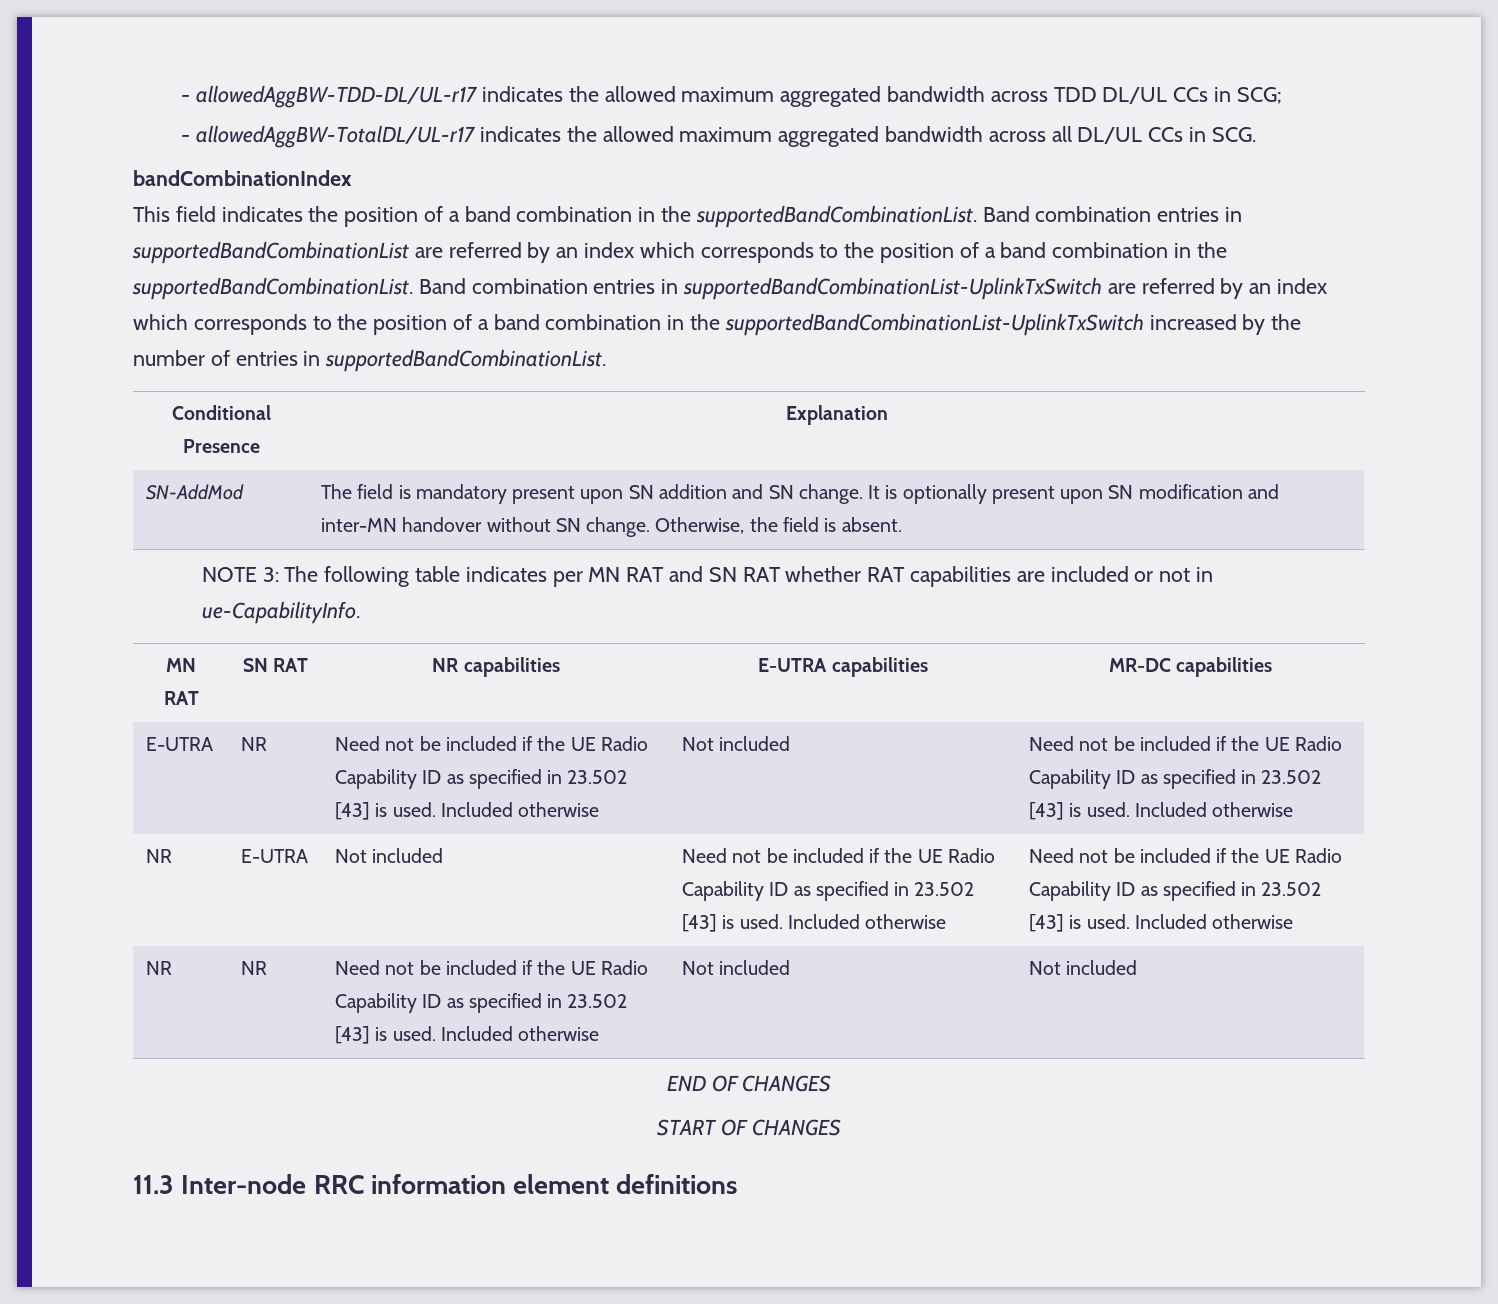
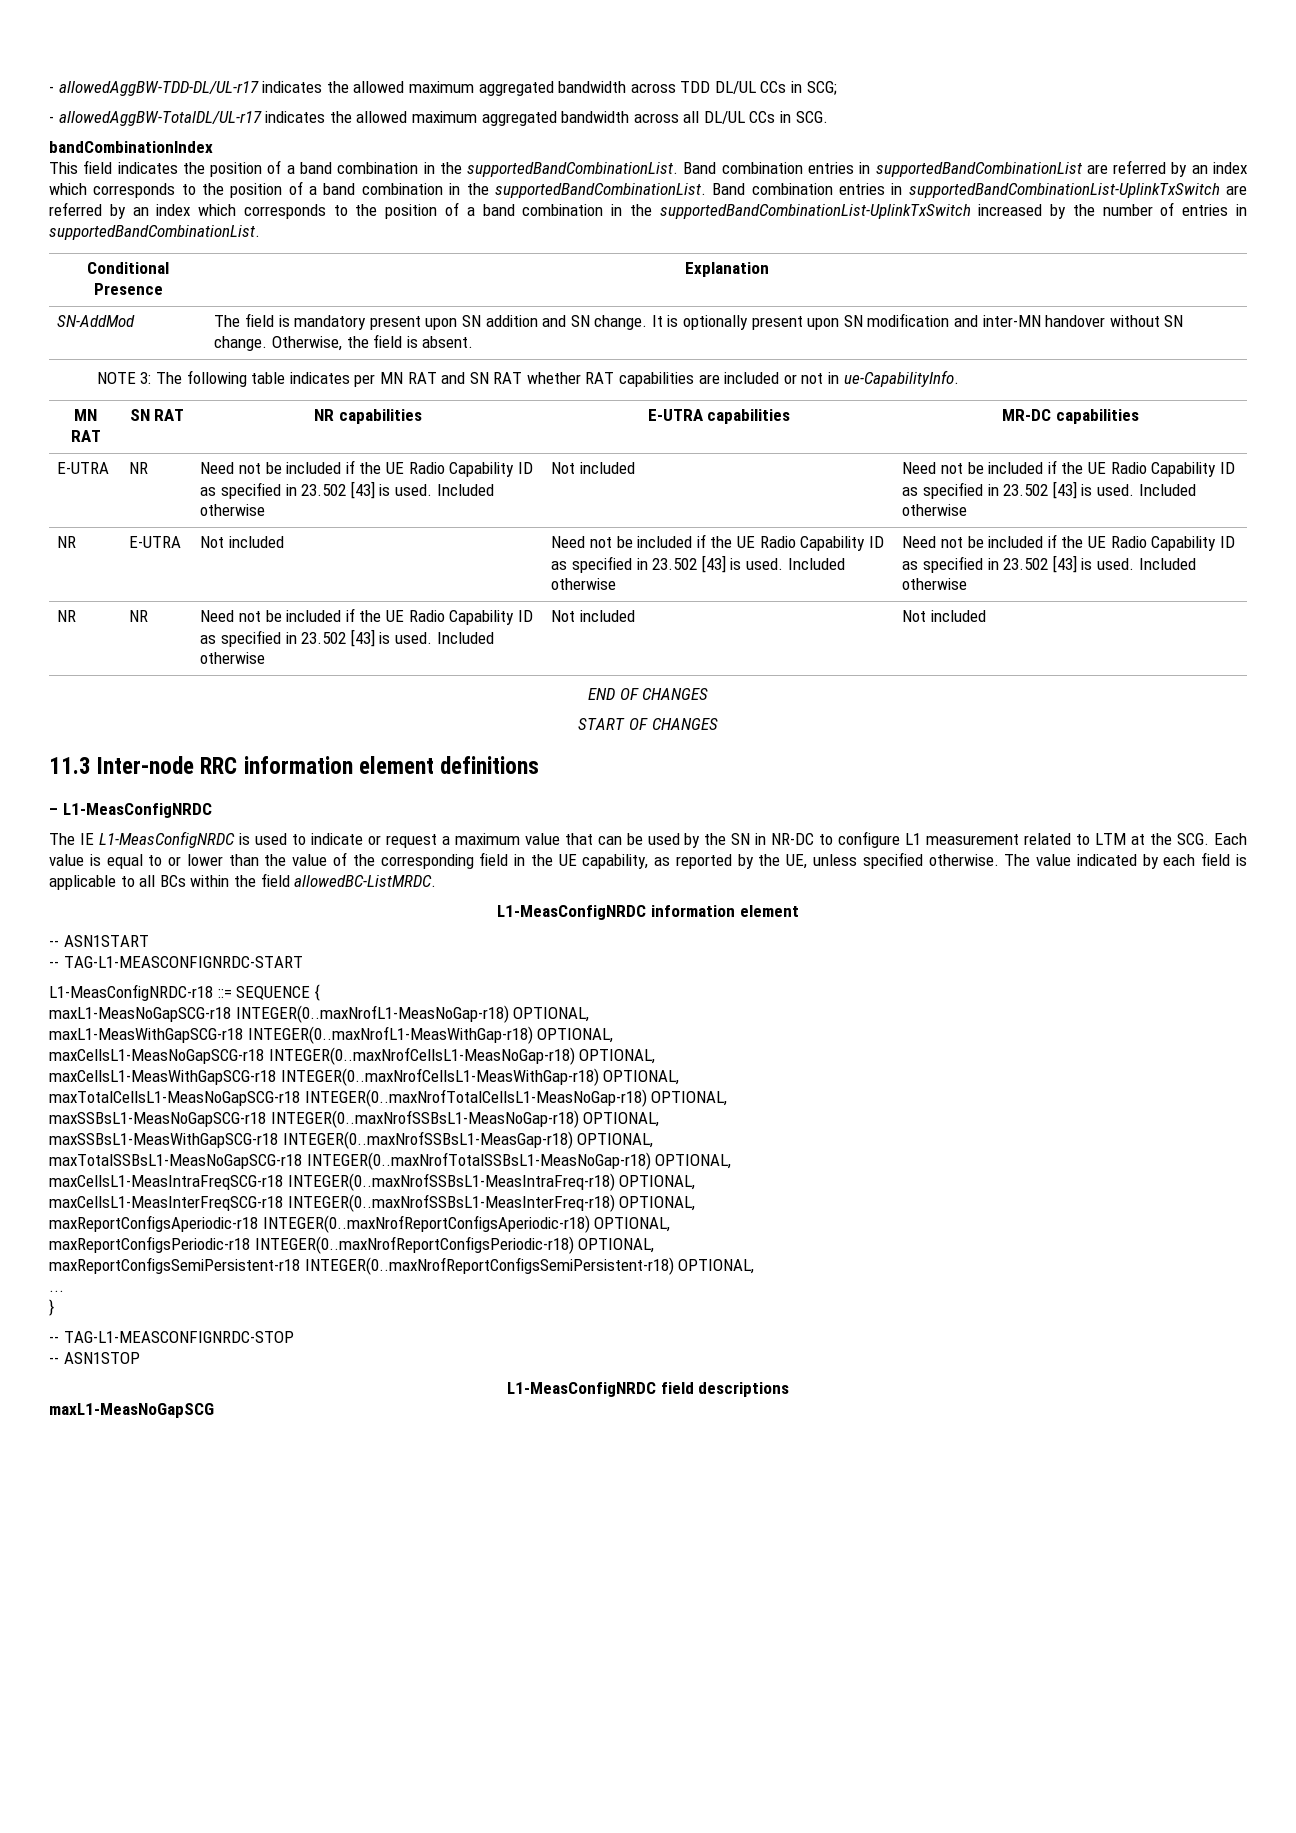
(738, 1184) none -> [49,803,212,818] [49,831,1248,848] [49,852,1247,869] [49,873,437,890] [497,905,799,920] [49,935,149,947] [49,956,303,968] [49,984,320,1001] [49,1005,590,1023] [49,1026,614,1044] [49,1047,656,1065] [49,1068,680,1086] [49,1089,728,1107] [49,1110,660,1128] [49,1131,654,1149] [49,1152,732,1170] [49,1173,696,1191] [49,1194,696,1212] [49,1215,671,1233] [49,1236,655,1254] [49,1257,755,1275] [49,1290,64,1292] [49,1299,54,1316] [49,1331,294,1343] [49,1352,140,1364] [506,1382,790,1397] [49,1403,214,1418] // – L1-MeasConfigNRDC // The IE L1-MeasConfigNRDC is used to indicate or request a maximum value that can be used by the SN in NR-DC to configure L1 measurement related to LTM at the SCG. Each value is equal to or lower than the value of the corresponding field in the UE capability, as reported by the UE, unless specified otherwise. The value indicated by each field is applicable to all BCs within the field allowedBC-ListMRDC. // L1-MeasConfigNRDC information element // -- ASN1START // -- TAG-L1-MEASCONFIGNRDC-START // L1-MeasConfigNRDC-r18 ::= SEQUENCE { // maxL1-MeasNoGapSCG-r18 INTEGER(0..maxNrofL1-MeasNoGap-r18) OPTIONAL, // maxL1-MeasWithGapSCG-r18 INTEGER(0..maxNrofL1-MeasWithGap-r18) OPTIONAL, // maxCellsL1-MeasNoGapSCG-r18 INTEGER(0..maxNrofCellsL1-MeasNoGap-r18) OPTIONAL, // maxCellsL1-MeasWithGapSCG-r18 INTEGER(0..maxNrofCellsL1-MeasWithGap-r18) OPTIONAL, // maxTotalCellsL1-MeasNoGapSCG-r18 INTEGER(0..maxNrofTotalCellsL1-MeasNoGap-r18) OPTIONAL, // maxSSBsL1-MeasNoGapSCG-r18 INTEGER(0..maxNrofSSBsL1-MeasNoGap-r18) OPTIONAL, // maxSSBsL1-MeasWithGapSCG-r18 INTEGER(0..maxNrofSSBsL1-MeasGap-r18) OPTIONAL, // maxTotalSSBsL1-MeasNoGapSCG-r18 INTEGER(0..maxNrofTotalSSBsL1-MeasNoGap-r18) OPTIONAL, // maxCellsL1-MeasIntraFreqSCG-r18 INTEGER(0..maxNrofSSBsL1-MeasIntraFreq-r18) OPTIONAL, // maxCellsL1-MeasInterFreqSCG-r18 INTEGER(0..maxNrofSSBsL1-MeasInterFreq-r18) OPTIONAL, // maxReportConfigsAperiodic-r18 INTEGER(0..maxNrofReportConfigsAperiodic-r18) OPTIONAL, // maxReportConfigsPeriodic-r18 INTEGER(0..maxNrofReportConfigsPeriodic-r18) OPTIONAL, // maxReportConfigsSemiPersistent-r18 INTEGER(0..maxNrofReportConfigsSemiPersistent-r18) OPTIONAL, // ... // } // -- TAG-L1-MEASCONFIGNRDC-STOP // -- ASN1STOP // L1-MeasConfigNRDC field descriptions // maxL1-MeasNoGapSCG

